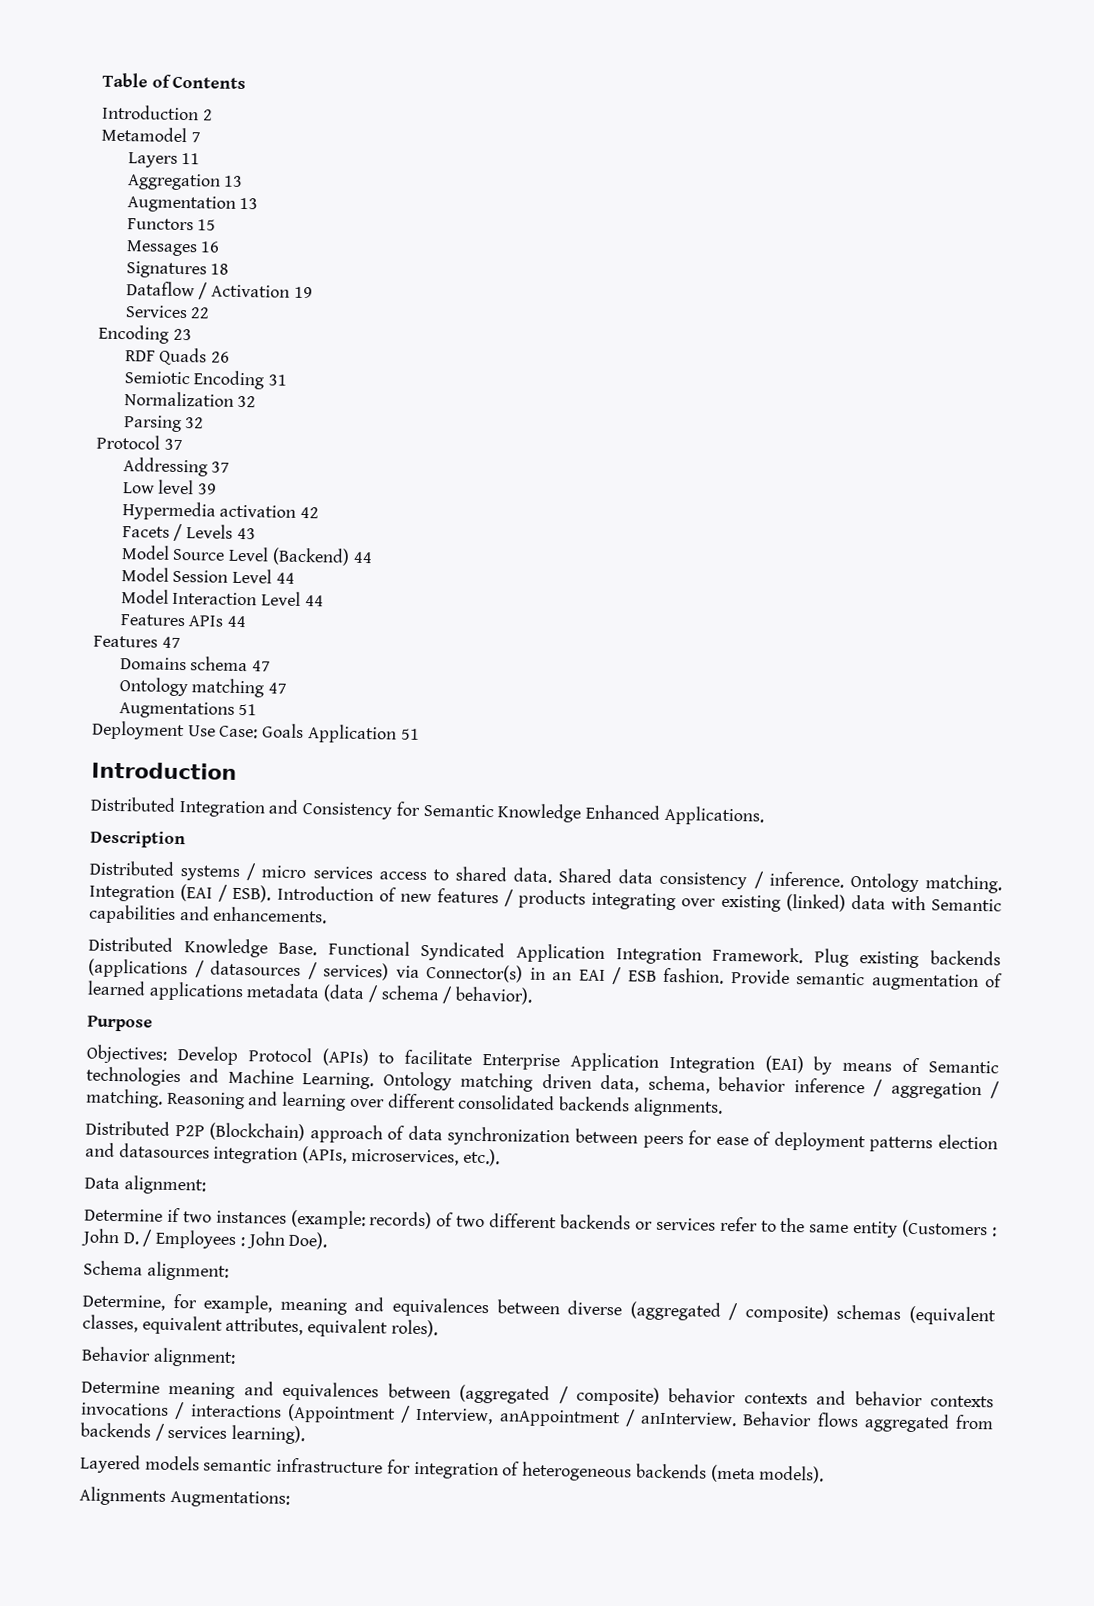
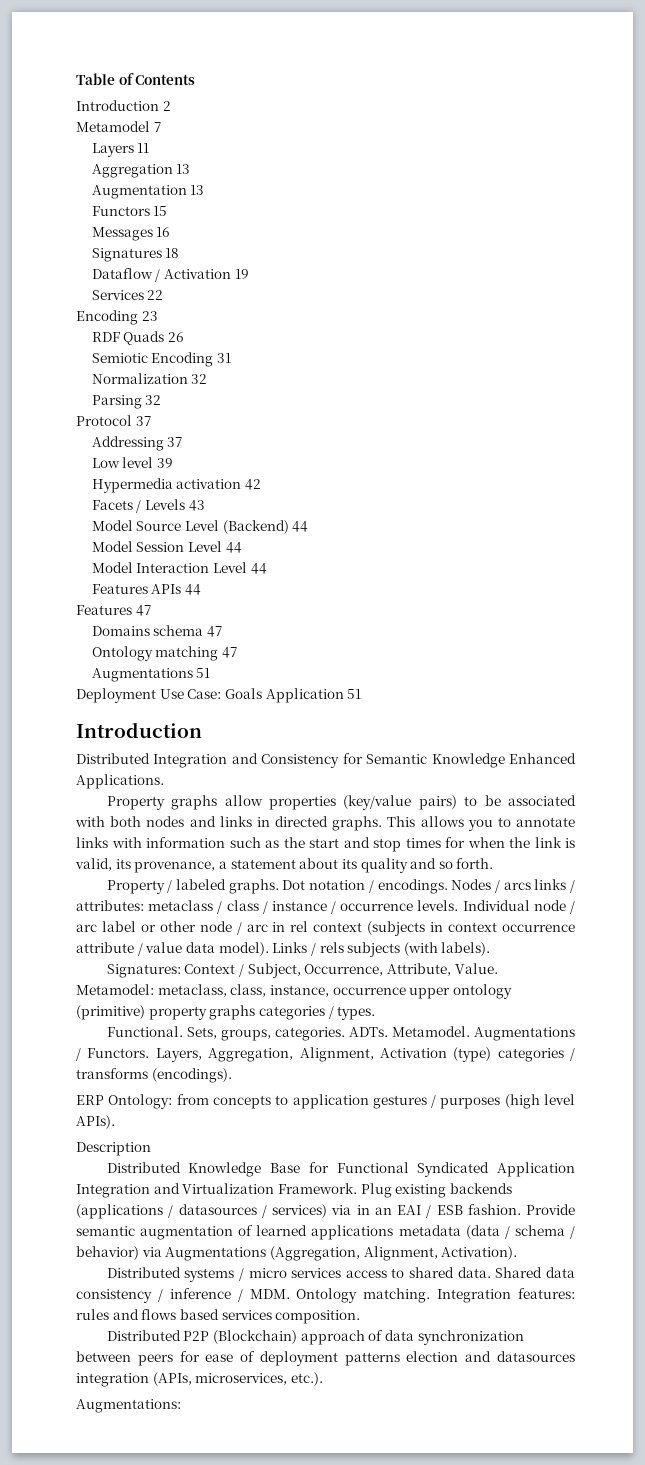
[90,830,186,849] [89,860,1002,894] [89,884,1002,912] [88,904,328,924] Description // Distributed systems / micro services access to shared data. Shared data consistency / inference. Ontology matching. Integration (EAI / ESB). Introduction of new features / products integrating over existing (linked) data with Semantic capabilities and enhancements. -> [106,795,576,810] [75,816,575,831] [76,837,575,852] [75,858,494,873] [106,879,575,894] [76,900,575,914] [76,921,575,936] [76,942,491,957] [106,963,498,978] [76,984,512,999] [76,1005,376,1020] [106,1026,575,1041] [76,1047,575,1062] [76,1068,232,1083] [76,1094,576,1109] [76,1115,115,1129] [76,1142,151,1156] Property graphs allow properties (key/value pairs) to be associated with both nodes and links in directed graphs. This allows you to annotate links with information such as the start and stop times for when the link is valid, its provenance, a statement about its quality and so forth. // Property / labeled graphs. Dot notation / encodings. Nodes / arcs links / attributes: metaclass / class / instance / occurrence levels. Individual node / arc label or other node / arc in rel context (subjects in context occurrence attribute / value data model). Links / rels subjects (with labels). // Signatures: Context / Subject, Occurrence, Attribute, Value. Metamodel: metaclass, class, instance, occurrence upper ontology (primitive) property graphs categories / types. // Functional. Sets, groups, categories. ADTs. Metamodel. Augmentations / Functors. Layers, Aggregation, Alignment, Activation (type) categories / transforms (encodings). // ERP Ontology: from concepts to application gestures / purposes (high level APIs). // Description
[278,942,318,956] Base. -> [270,1162,329,1173] Base for
(702, 956) none -> [153,1183,275,1194] and Virtualization
[426,964,523,983] Connector(s) -> (352, 1210) none
[455,986,533,1005] [87,1015,153,1032] [86,1044,999,1075] [86,1066,1000,1100] [86,1088,723,1117] behavior). // Purpose // Objectives: Develop Protocol (APIs) to facilitate Enterprise Application Integration (EAI) by means of Semantic technologies and Machine Learning. Ontology matching driven data, schema, behavior inference / aggregation / matching. Reasoning and learning over different consolidated backends alignments. -> [76,1246,518,1261] [106,1267,575,1282] [76,1288,575,1303] [76,1309,361,1324] behavior) via Augmentations (Aggregation, Alignment, Activation). // Distributed systems / micro services access to shared data. Shared data consistency / inference / MDM. Ontology matching. Integration features: rules and flows based services composition.
[84,1175,206,1195] [84,1207,998,1239] [81,1228,328,1250] [83,1260,229,1281] [82,1293,997,1326] [82,1314,438,1338] [81,1346,236,1368] [81,1380,994,1408] [81,1402,994,1433] [80,1422,306,1445] [80,1454,825,1484] [79,1486,166,1506] Data alignment: // Determine if two instances (example: records) of two different backends or services refer to the same entity (Customers : John D. / Employees : John Doe). // Schema alignment: // Determine, for example, meaning and equivalences between diverse (aggregated / composite) schemas (equivalent classes, equivalent attributes, equivalent roles). // Behavior alignment: // Determine meaning and equivalences between (aggregated / composite) behavior contexts and behavior contexts invocations / interactions (Appointment / Interview, anAppointment / anInterview. Behavior flows aggregated from backends / services learning). // Layered models semantic infrastructure for integration of heterogeneous backends (meta models). // Alignments -> (323, 1379) none

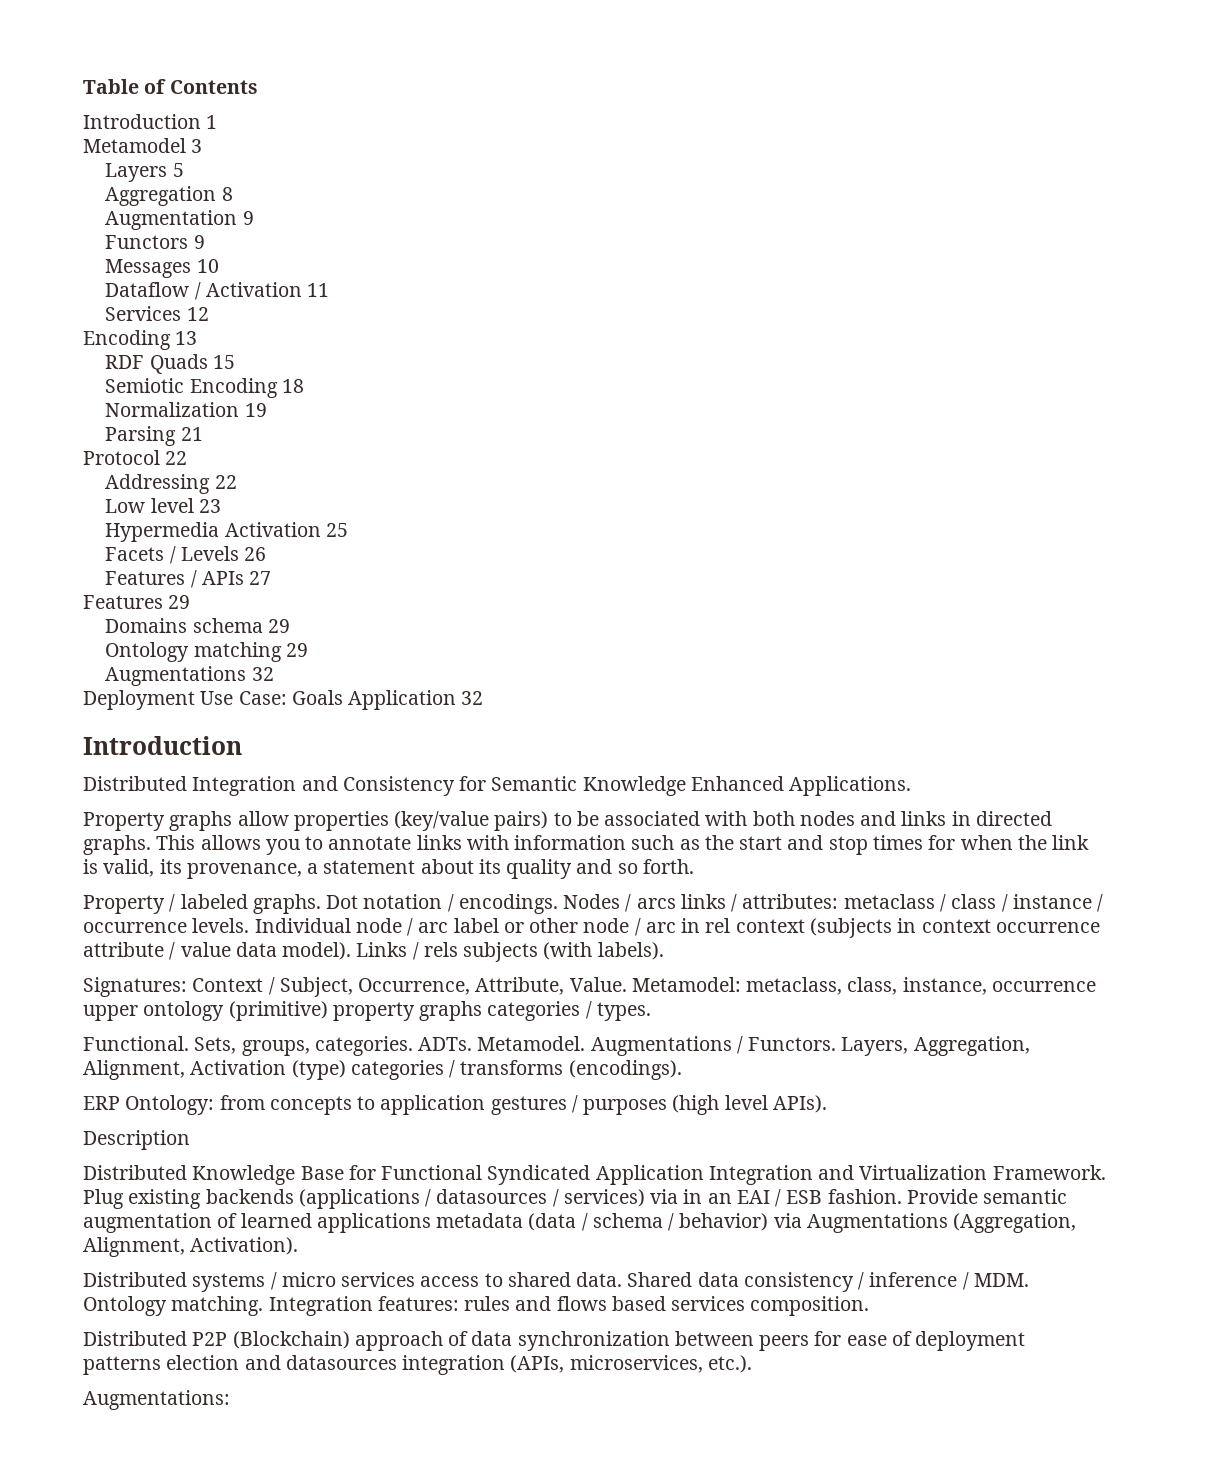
[162,101,171,111] 2 -> [206,115,218,129] 1
[153,122,161,132] 7 -> [191,139,203,153] 3
[137,143,150,153] 11 -> [172,163,184,177] 5
[176,164,191,174] 13 -> [221,187,233,201] 8
[190,185,205,195] 13 -> [242,211,254,225] 9
[153,206,168,216] 15 -> [193,235,205,249] 9
[156,227,171,237] [91,248,180,262] 16 // Signatures 18 -> [196,259,219,273] 10
[234,269,249,279] 19 -> [307,283,330,297] 11
[147,290,164,300] [76,310,158,325] 22 // Encoding 23 -> [186,307,209,321] [83,330,198,350] 12 // Encoding 13
[167,332,184,342] 26 -> [212,355,235,369] 15
[216,353,231,363] 31 -> [281,379,304,393] 18
[191,374,208,384] 32 -> [244,403,267,417] 19
[145,395,162,405] 32 -> [180,427,203,441] 21
[135,416,151,426] 37 -> [165,451,188,465] 22
[167,437,183,447] 37 -> [214,475,237,489] 22
[156,458,173,468] 39 -> [198,499,221,513] 23
[176,479,261,490] activation 42 -> [224,522,348,537] Activation 25
[188,500,205,511] [91,520,309,534] [91,541,242,553] [91,562,267,574] [91,584,201,595] [76,605,151,616] 43 // Model Source Level (Backend) 44 // Model Session Level 44 // Model Interaction Level 44 // Features APIs 44 // Features 47 -> [244,547,267,561] [105,570,272,588] [83,595,191,609] 26 // Features / APIs 27 // Features 29
[206,626,222,637] 47 -> [267,619,290,633] 29
[221,647,237,658] [91,668,211,682] 47 // Augmentations 51 -> [285,643,308,657] [105,666,274,686] 29 // Augmentations 32
[347,689,362,699] 51 -> [461,691,484,705] 32

